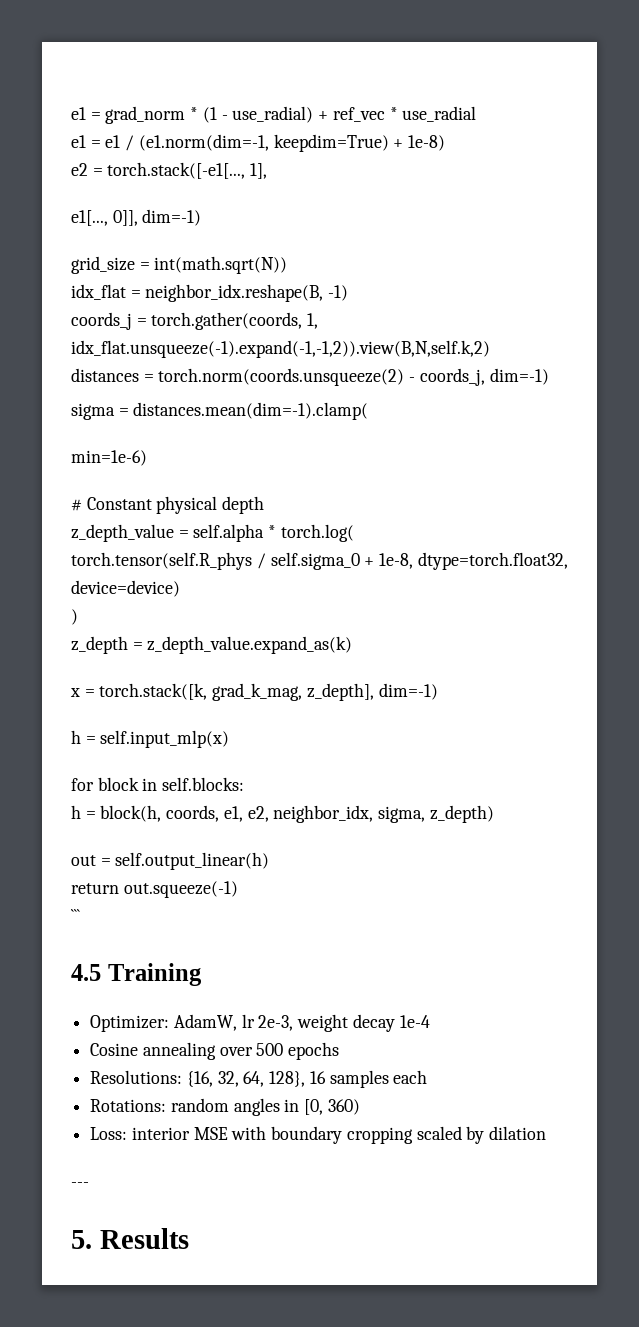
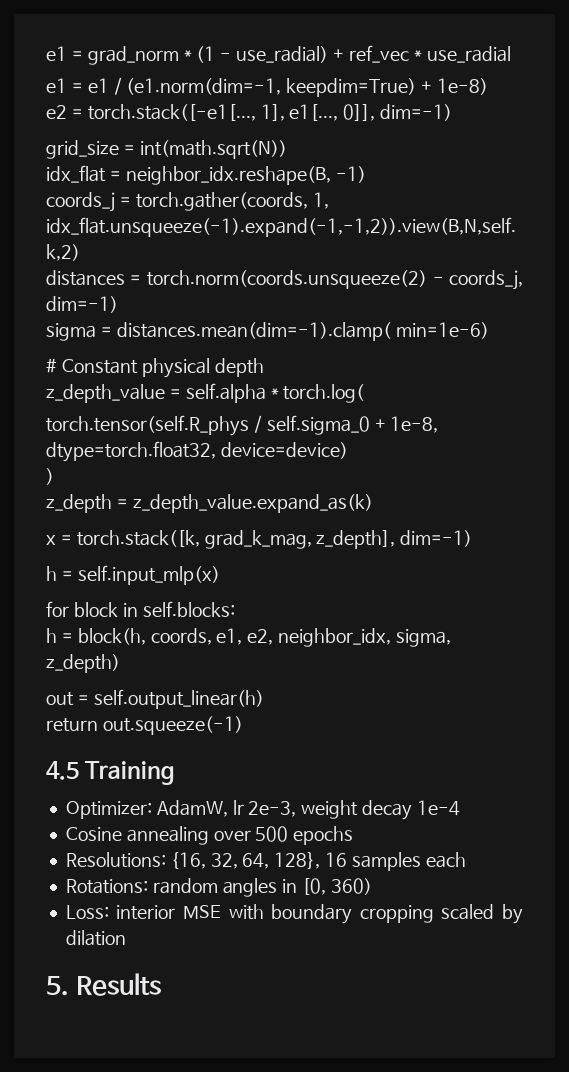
(268, 171) // -> (285, 112) none
(369, 411) // -> (391, 331) none
[71,909,80,922] // ``` -> (243, 725) none
[71,1182,89,1187] // --- -> (126, 938) none

